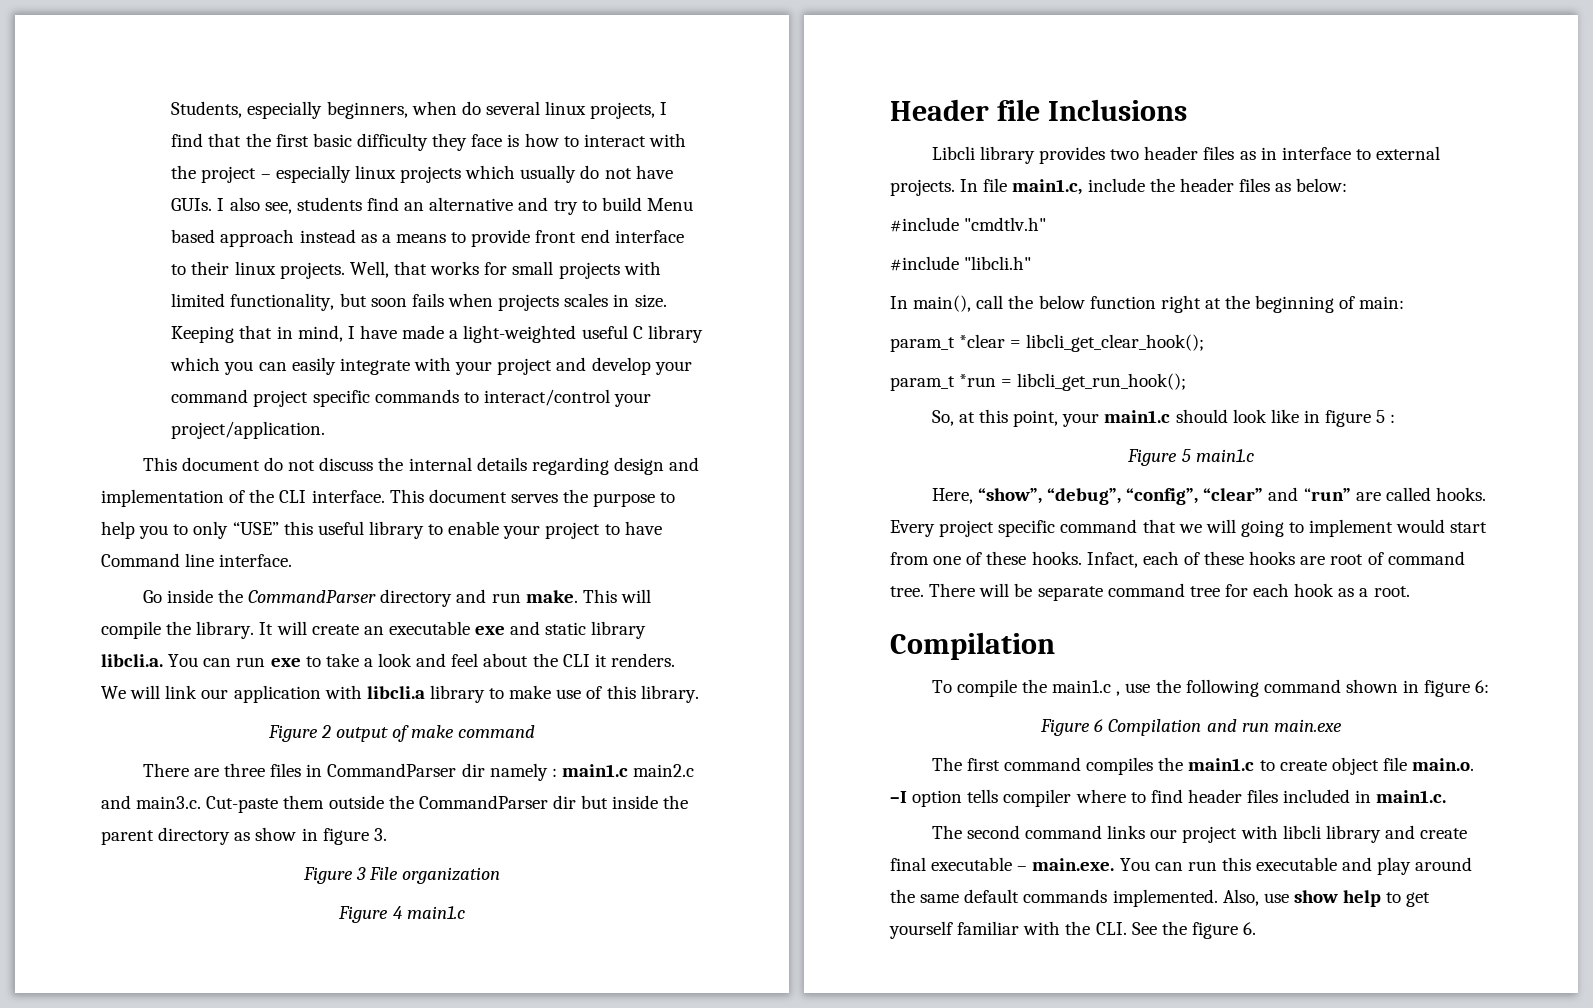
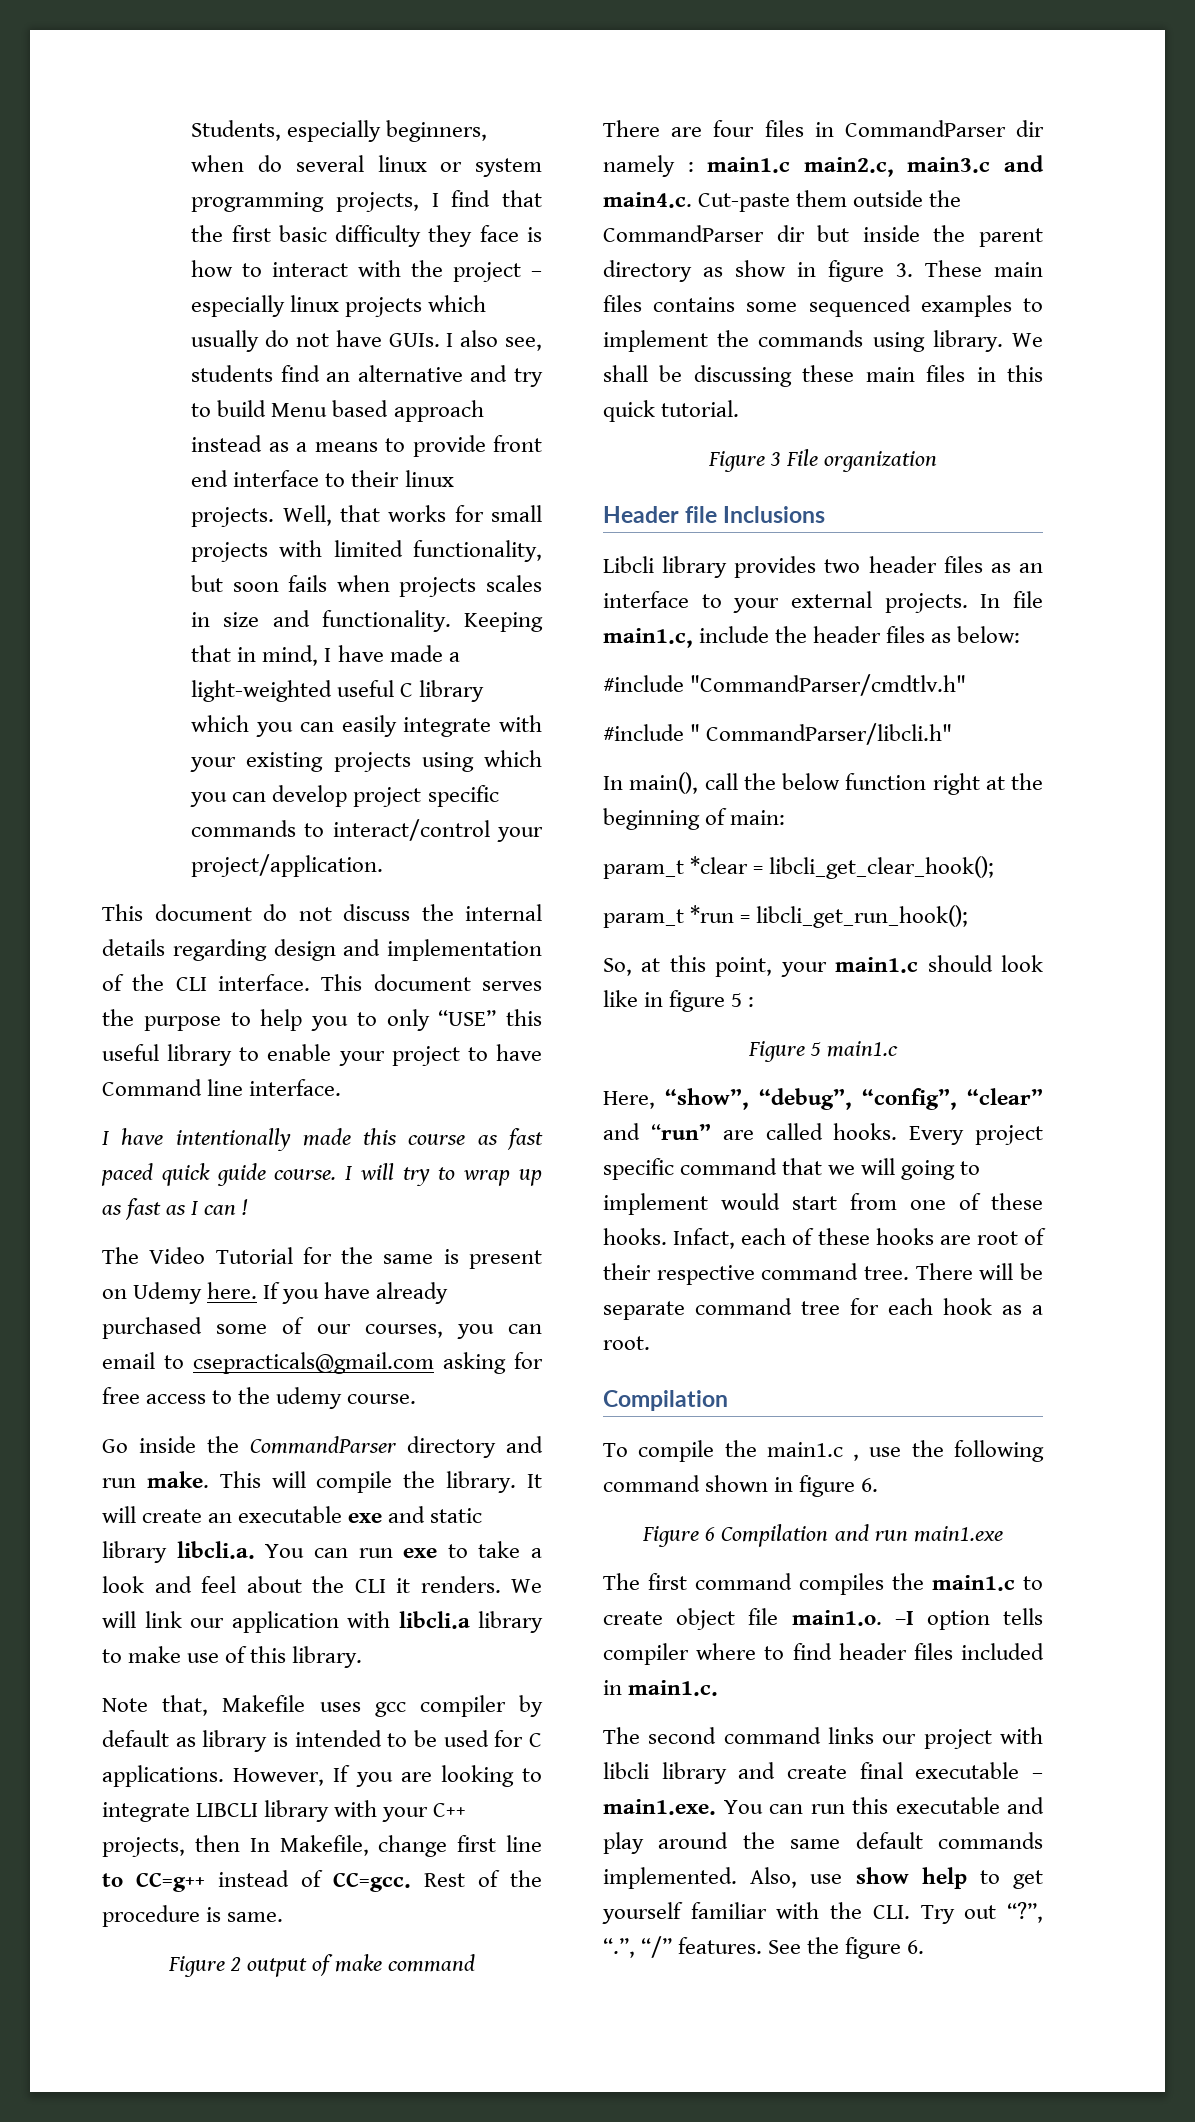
(587, 108) none -> [440,158,542,177] [191,192,325,212] or system programming
[634,294,667,308] size. -> [223,610,451,632] size and functionality.
[497,357,692,375] [171,389,249,403] project and develop your command -> [246,750,542,772] [190,785,348,807] existing projects using which you can develop
(293, 560) none -> [102,1128,543,1151] [101,1163,542,1186] [102,1198,249,1220] [102,1247,542,1269] [102,1282,449,1304] [102,1317,542,1339] [102,1352,543,1374] [102,1387,417,1409] // I have intentionally made this course as fast paced quick guide course. I will try to wrap up as fast as I can ! // The Video Tutorial for the same is present on Udemy here. If you have already purchased some of our courses, you can email to csepracticals@gmail.com asking for free access to the udemy course.
(699, 694) none -> [102,1695,543,1717] [102,1730,542,1752] [102,1765,542,1787] [102,1800,467,1822] [102,1835,542,1857] [102,1870,542,1892] [102,1905,284,1927] // Note that, Makefile uses gcc compiler by default as library is intended to be used for C applications. However, If you are looking to integrate LIBCLI library with your C++ projects, then In Makefile, change first line to CC=g++ instead of CC=gcc. Rest of the procedure is same.
[224,763,266,777] three -> [713,120,755,137] four
[633,764,695,777] [101,795,202,809] main2.c and main3.c. -> [803,155,1044,177] [603,192,692,208] main2.c, main3.c and main4.c.
(387, 834) none -> [925,260,1043,277] [603,295,1043,317] [603,330,1043,352] [603,365,1043,387] [603,400,740,422] These main files contains some sequenced examples to implement the commands using library. We shall be discussing these main files in this quick tutorial.
[338,906,465,923] // Figure 4 main1.c -> (938, 461) none
[1260,147,1371,160] in interface to -> [1018,563,1043,573] [603,591,780,613] an interface to your
[964,217,1047,231] [890,256,1032,271] "cmdtlv.h" // #include "libcli.h" -> [690,674,967,696] [603,723,953,745] "CommandParser/cmdtlv.h" // #include " CommandParser/libcli.h"
(1384, 558) none -> [603,1263,755,1285] their respective
[1475,680,1490,693] 6: -> [861,1478,879,1492] 6.
[1273,719,1342,732] main.exe -> [913,1526,1003,1542] main1.exe
[1412,758,1475,771] main.o. -> [791,1610,882,1626] main1.o.
[1032,858,1115,871] main.exe. -> [603,1799,716,1815] main1.exe.
(1127, 928) none -> [920,1902,1043,1924] [603,1936,763,1958] Try out “?”, “.”, “/” features.

